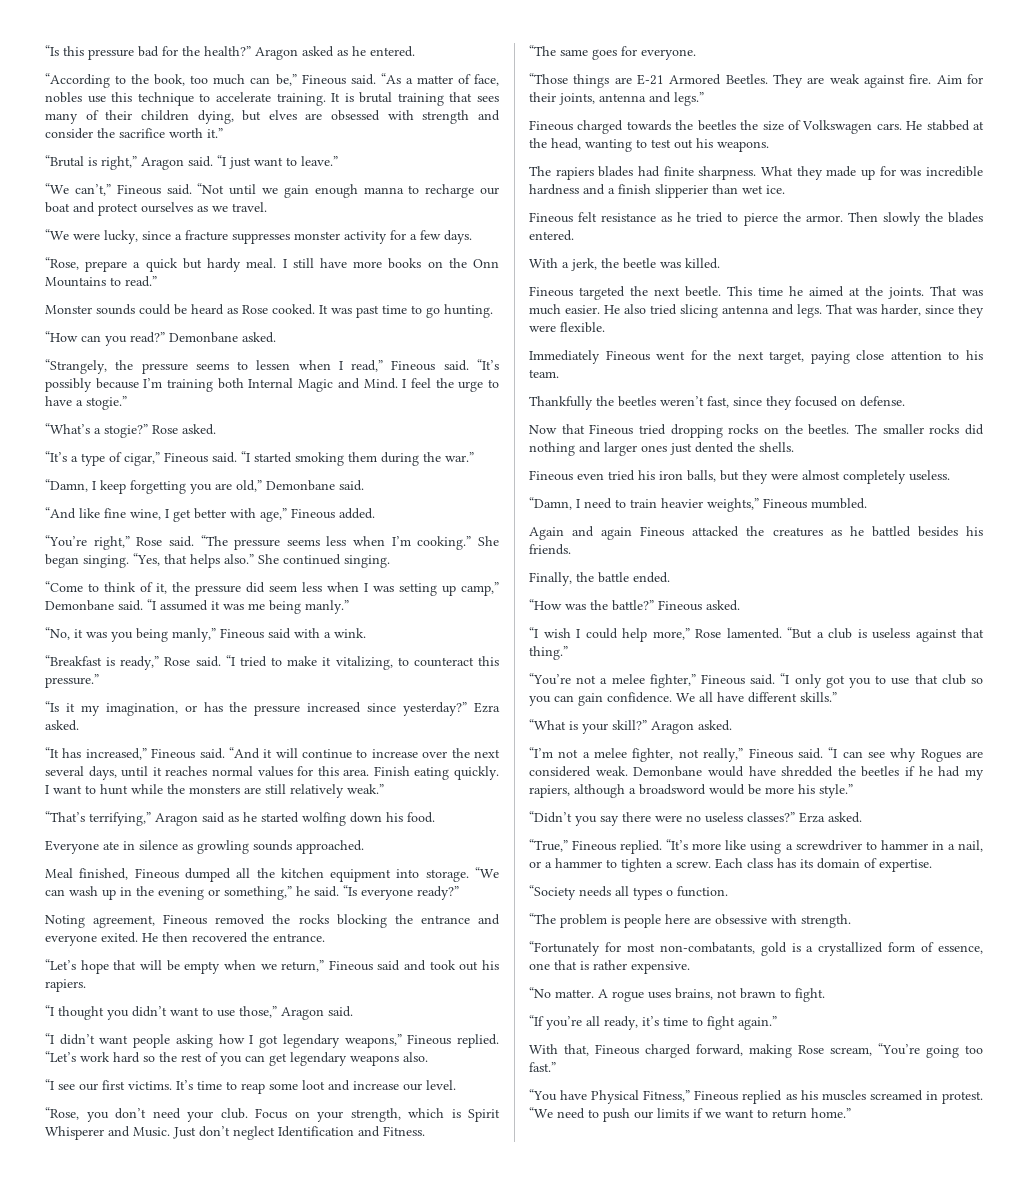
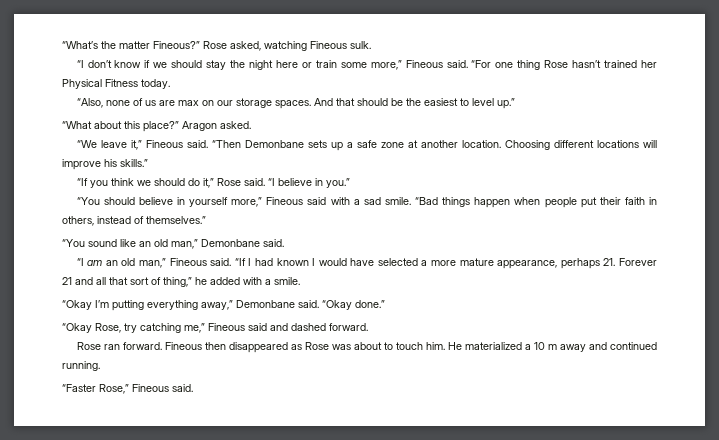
[45,45,415,60] [45,73,499,88] [45,92,499,106] [45,110,500,124] [45,128,223,139] [45,155,338,170] [45,183,499,198] [45,202,267,216] [45,229,472,244] [45,257,500,272] [45,276,157,287] [45,304,493,318] [45,331,276,346] [45,359,499,374] [45,378,499,392] [45,396,127,410] [45,423,216,438] [45,451,474,466] [45,479,364,494] [45,507,375,522] [45,535,499,550] [45,553,390,568] [45,581,499,596] [45,599,349,614] [45,627,366,642] [45,655,499,670] [45,674,99,688] [45,701,501,716] [45,720,79,731] [45,747,500,760] [45,766,499,780] [45,784,384,798] [45,811,435,826] [45,840,364,854] [45,867,500,882] [45,885,459,900] [45,914,500,928] [45,932,325,946] [45,959,500,974] [45,979,86,992] [45,1005,353,1020] [45,1033,499,1048] [45,1051,428,1066] [45,1079,456,1094] [45,1107,500,1122] [45,1126,425,1140] [529,45,696,60] [529,73,983,88] [529,92,704,106] [529,120,984,134] [529,138,769,152] [529,166,984,180] [529,184,785,198] [529,212,983,226] [529,230,574,241] [529,258,720,271] [529,286,983,300] [529,304,984,318] [529,322,605,333] [529,350,983,364] [529,369,559,378] [529,396,905,410] [529,424,984,438] [529,442,794,456] [529,470,950,484] [529,497,867,512] [529,526,983,540] [529,544,571,555] [529,572,670,586] [529,599,740,611] [529,627,984,642] [529,646,568,660] [529,673,983,688] [529,692,837,706] [529,719,732,734] [529,747,983,762] [529,766,984,780] [529,784,853,798] [529,811,862,826] [529,839,983,854] [529,858,932,872] [529,885,728,900] [529,913,851,928] [529,941,983,956] [529,960,690,974] [529,987,825,1002] [529,1015,777,1030] [529,1043,983,1058] [529,1062,556,1072] [529,1089,983,1104] [529,1107,851,1122] “Is this pressure bad for the health?” Aragon asked as he entered. // “According to the book, too much can be,” Fineous said. “As a matter of face, nobles use this technique to accelerate training. It is brutal training that sees many of their children dying, but elves are obsessed with strength and consider the sacrifice worth it.” // “Brutal is right,” Aragon said. “I just want to leave.” // “We can’t,” Fineous said. “Not until we gain enough manna to recharge our boat and protect ourselves as we travel. // “We were lucky, since a fracture suppresses monster activity for a few days. // “Rose, prepare a quick but hardy meal. I still have more books on the Onn Mountains to read.” // Monster sounds could be heard as Rose cooked. It was past time to go hunting. // “How can you read?” Demonbane asked. // “Strangely, the pressure seems to lessen when I read,” Fineous said. “It’s possibly because I’m training both Internal Magic and Mind. I feel the urge to have a stogie.” // “What’s a stogie?” Rose asked. // “It’s a type of cigar,” Fineous said. “I started smoking them during the war.” // “Damn, I keep forgetting you are old,” Demonbane said. // “And like fine wine, I get better with age,” Fineous added. // “You’re right,” Rose said. “The pressure seems less when I’m cooking.” She began singing. “Yes, that helps also.” She continued singing. // “Come to think of it, the pressure did seem less when I was setting up camp,” Demonbane said. “I assumed it was me being manly.” // “No, it was you being manly,” Fineous said with a wink. // “Breakfast is ready,” Rose said. “I tried to make it vitalizing, to counteract this pressure.” // “Is it my imagination, or has the pressure increased since yesterday?” Ezra asked. // “It has increased,” Fineous said. “And it will continue to increase over the next several days, until it reaches normal values for this area. Finish eating quickly. I want to hunt while the monsters are still relatively weak.” // “That’s terrifying,” Aragon said as he started wolfing down his food. // Everyone ate in silence as growling sounds approached. // Meal finished, Fineous dumped all the kitchen equipment into storage. “We can wash up in the evening or something,” he said. “Is everyone ready?” // Noting agreement, Fineous removed the rocks blocking the entrance and everyone exited. He then recovered the entrance. // “Let’s hope that will be empty when we return,” Fineous said and took out his rapiers. // “I thought you didn’t want to use those,” Aragon said. // “I didn’t want people asking how I got legendary weapons,” Fineous replied. “Let’s work hard so the rest of you can get legendary weapons also. // “I see our first victims. It’s time to reap some loot and increase our level. // “Rose, you don’t need your club. Focus on your strength, which is Spirit Whisperer and Music. Just don’t neglect Identification and Fitness. // “The same goes for everyone. // “Those things are E-21 Armored Beetles. They are weak against fire. Aim for their joints, antenna and legs.” // Fineous charged towards the beetles the size of Volkswagen cars. He stabbed at the head, wanting to test out his weapons. // The rapiers blades had finite sharpness. What they made up for was incredible hardness and a finish slipperier than wet ice. // Fineous felt resistance as he tried to pierce the armor. Then slowly the blades entered. // With a jerk, the beetle was killed. // Fineous targeted the next beetle. This time he aimed at the joints. That was much easier. He also tried slicing antenna and legs. That was harder, since they were flexible. // Immediately Fineous went for the next target, paying close attention to his team. // Thankfully the beetles weren’t fast, since they focused on defense. // Now that Fineous tried dropping rocks on the beetles. The smaller rocks did nothing and larger ones just dented the shells. // Fineous even tried his iron balls, but they were almost completely useless. // “Damn, I need to train heavier weights,” Fineous mumbled. // Again and again Fineous attacked the creatures as he battled besides his friends. // Finally, the battle ended. // “How was the battle?” Fineous asked. // “I wish I could help more,” Rose lamented. “But a club is useless against that thing.” // “You’re not a melee fighter,” Fineous said. “I only got you to use that club so you can gain confidence. We all have different skills.” // “What is your skill?” Aragon asked. // “I’m not a melee fighter, not really,” Fineous said. “I can see why Rogues are considered weak. Demonbane would have shredded the beetles if he had my rapiers, although a broadsword would be more his style.” // “Didn’t you say there were no useless classes?” Erza asked. // “True,” Fineous replied. “It’s more like using a screwdriver to hammer in a nail, or a hammer to tighten a screw. Each class has its domain of expertise. // “Society needs all types o function. // “The problem is people here are obsessive with strength. // “Fortunately for most non-combatants, gold is a crystallized form of essence, one that is rather expensive. // “No matter. A rogue uses brains, not brawn to fight. // “If you’re all ready, it’s time to fight again.” // With that, Fineous charged forward, making Rose scream, “You’re going too fast.” // “You have Physical Fitness,” Fineous replied as his muscles screamed in protest. “We need to push our limits if we want to return home.” -> [62,41,371,51] [76,60,658,70] [62,79,170,89] [76,98,515,109] [62,121,251,132] [76,140,658,151] [62,159,148,170] [76,178,350,188] [76,197,657,208] [62,216,206,226] [62,239,284,249] [76,258,657,269] [62,277,300,287] [62,300,385,311] [62,323,368,333] [76,342,657,353] [62,361,100,371] [62,384,193,394] “What’s the matter Fineous?” Rose asked, watching Fineous sulk. // “I don’t know if we should stay the night here or train some more,” Fineous said. “For one thing Rose hasn’t trained her Physical Fitness today. // “Also, none of us are max on our storage spaces. And that should be the easiest to level up.” // “What about this place?” Aragon asked. // “We leave it,” Fineous said. “Then Demonbane sets up a safe zone at another location. Choosing different locations will improve his skills.” // “If you think we should do it,” Rose said. “I believe in you.” // “You should believe in yourself more,” Fineous said with a sad smile. “Bad things happen when people put their faith in others, instead of themselves.” // “You sound like an old man,” Demonbane said. // “I am an old man,” Fineous said. “If I had known I would have selected a more mature appearance, perhaps 21. Forever 21 and all that sort of thing,” he added with a smile. // “Okay I’m putting everything away,” Demonbane said. “Okay done.” // “Okay Rose, try catching me,” Fineous said and dashed forward. // Rose ran forward. Fineous then disappeared as Rose was about to touch him. He materialized a 10 m away and continued running. // “Faster Rose,” Fineous said.

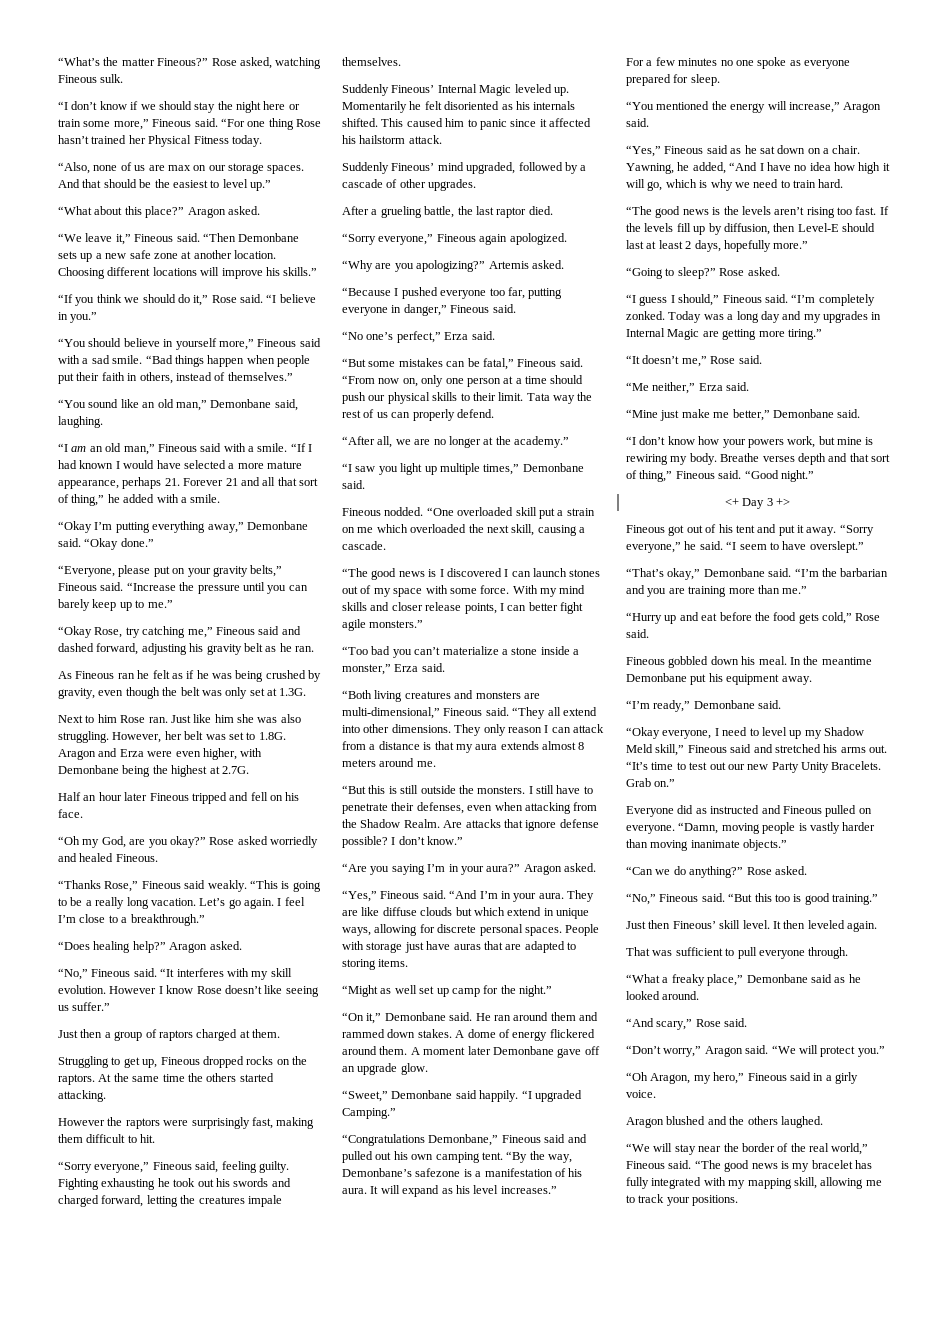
(353, 145) none -> [105,253,127,259] new
[263,239,284,247] said. -> [274,399,298,411] [58,416,103,428] said, laughing.
[210,258,232,266] said. -> [200,443,288,452] said with a smile.
(385, 304) none -> [58,565,283,577] [58,582,308,594] [58,599,173,611] // “Everyone, please put on your gravity belts,” Fineous said. “Increase the pressure until you can barely keep up to me.”
[329,323,368,331] [76,342,657,353] [62,361,100,371] [62,384,193,394] forward. // Rose ran forward. Fineous then disappeared as Rose was about to touch him. He materialized a 10 m away and continued running. // “Faster Rose,” Fineous said. -> [96,643,314,655] [58,670,322,682] [58,687,307,699] [58,714,301,723] [58,731,286,743] [58,748,263,760] [58,765,249,777] [58,792,300,804] [58,809,83,818] [58,836,318,848] [58,853,158,862] [58,880,321,892] [58,897,305,909] [58,914,205,926] [58,941,242,953] [58,968,292,980] [58,985,319,997] [58,1002,111,1011] [58,1029,280,1041] [58,1056,307,1068] [58,1073,274,1085] [58,1090,106,1102] [58,1117,315,1129] [58,1134,156,1143] [58,1161,289,1173] [58,1178,291,1190] [58,1195,282,1207] [342,57,401,66] [342,84,569,96] [342,101,576,113] [342,118,591,130] [342,135,442,144] [342,162,587,174] [342,179,477,191] [342,206,553,218] [342,233,567,245] [342,260,564,272] [342,287,563,299] [342,304,516,316] [342,331,495,343] [342,358,583,370] [342,375,584,387] [342,392,593,404] [342,409,494,421] [342,436,569,448] [342,463,584,475] [342,480,365,489] [342,507,595,519] [342,524,585,536] [342,541,386,550] [342,568,601,580] [342,585,586,597] [342,602,583,614] [342,619,424,631] [342,646,579,658] [342,663,445,675] [342,690,540,702] [342,707,597,719] [342,724,604,736] [342,741,585,753] [342,758,436,767] [342,785,593,794] [342,802,598,814] [342,819,599,831] [342,836,464,848] [342,863,596,875] [342,890,594,902] [342,907,589,919] [342,924,600,936] [342,941,576,953] [342,959,409,970] [342,985,552,997] [342,1012,598,1024] [342,1029,595,1041] [342,1046,600,1058] [342,1063,428,1075] [342,1090,582,1102] [342,1108,396,1119] [342,1134,587,1146] [342,1151,572,1163] [342,1168,583,1177] [342,1185,557,1197] [626,57,850,69] [626,74,720,86] [626,101,882,113] [626,118,649,127] [626,145,861,157] [626,162,890,174] [626,179,844,191] [626,206,889,218] [626,223,875,235] [626,240,809,252] [626,267,780,279] [626,294,875,306] [626,311,882,323] [626,328,822,340] [626,355,762,367] [626,382,750,394] [626,409,861,421] [626,436,874,448] [626,453,890,465] [626,470,814,482] [724,498,791,509] [626,524,874,536] [626,541,864,553] [626,568,889,580] [626,585,808,597] [626,612,881,624] [626,629,649,638] [626,656,872,668] [626,673,812,685] [626,700,782,712] [626,727,864,739] [626,744,887,756] [626,761,882,773] [626,778,676,787] [626,805,872,817] [626,822,876,834] [626,839,788,851] [626,866,807,878] [626,893,878,905] [626,920,877,932] [626,947,849,959] [626,974,861,986] [626,991,700,1000] [626,1018,748,1030] [626,1045,885,1057] [626,1072,858,1084] [626,1090,656,1098] [626,1116,823,1128] [626,1143,869,1155] [626,1160,872,1172] [626,1177,882,1189] [626,1194,739,1206] forward, adjusting his gravity belt as he ran. // As Fineous ran he felt as if he was being crushed by gravity, even though the belt was only set at 1.3G. // Next to him Rose ran. Just like him she was also struggling. However, her belt was set to 1.8G. Aragon and Erza were even higher, with Demonbane being the highest at 2.7G. // Half an hour later Fineous tripped and fell on his face. // “Oh my God, are you okay?” Rose asked worriedly and healed Fineous. // “Thanks Rose,” Fineous said weakly. “This is going to be a really long vacation. Let’s go again. I feel I’m close to a breakthrough.” // “Does healing help?” Aragon asked. // “No,” Fineous said. “It interferes with my skill evolution. However I know Rose doesn’t like seeing us suffer.” // Just then a group of raptors charged at them. // Struggling to get up, Fineous dropped rocks on the raptors. At the same time the others started attacking. // However the raptors were surprisingly fast, making them difficult to hit. // “Sorry everyone,” Fineous said, feeling guilty. Fighting exhausting he took out his swords and charged forward, letting the creatures impale themselves. // Suddenly Fineous’ Internal Magic leveled up. Momentarily he felt disoriented as his internals shifted. This caused him to panic since it affected his hailstorm attack. // Suddenly Fineous’ mind upgraded, followed by a cascade of other upgrades. // After a grueling battle, the last raptor died. // “Sorry everyone,” Fineous again apologized. // “Why are you apologizing?” Artemis asked. // “Because I pushed everyone too far, putting everyone in danger,” Fineous said. // “No one’s perfect,” Erza said. // “But some mistakes can be fatal,” Fineous said. “From now on, only one person at a time should push our physical skills to their limit. Tata way the rest of us can properly defend. // “After all, we are no longer at the academy.” // “I saw you light up multiple times,” Demonbane said. // Fineous nodded. “One overloaded skill put a strain on me which overloaded the next skill, causing a cascade. // “The good news is I discovered I can launch stones out of my space with some force. With my mind skills and closer release points, I can better fight agile monsters.” // “Too bad you can’t materialize a stone inside a monster,” Erza said. // “Both living creatures and monsters are multi-dimensional,” Fineous said. “They all extend into other dimensions. They only reason I can attack from a distance is that my aura extends almost 8 meters around me. // “But this is still outside the monsters. I still have to penetrate their defenses, even when attacking from the Shadow Realm. Are attacks that ignore defense possible? I don’t know.” // “Are you saying I’m in your aura?” Aragon asked. // “Yes,” Fineous said. “And I’m in your aura. They are like diffuse clouds but which extend in unique ways, allowing for discrete personal spaces. People with storage just have auras that are adapted to storing items. // “Might as well set up camp for the night.” // “On it,” Demonbane said. He ran around them and rammed down stakes. A dome of energy flickered around them. A moment later Demonbane gave off an upgrade glow. // “Sweet,” Demonbane said happily. “I upgraded Camping.” // “Congratulations Demonbane,” Fineous said and pulled out his own camping tent. “By the way, Demonbane’s safezone is a manifestation of his aura. It will expand as his level increases.” // For a few minutes no one spoke as everyone prepared for sleep. // “You mentioned the energy will increase,” Aragon said. // “Yes,” Fineous said as he sat down on a chair. Yawning, he added, “And I have no idea how high it will go, which is why we need to train hard. // “The good news is the levels aren’t rising too fast. If the levels fill up by diffusion, then Level-E should last at least 2 days, hopefully more.” // “Going to sleep?” Rose asked. // “I guess I should,” Fineous said. “I’m completely zonked. Today was a long day and my upgrades in Internal Magic are getting more tiring.” // “It doesn’t me,” Rose said. // “Me neither,” Erza said. // “Mine just make me better,” Demonbane said. // “I don’t know how your powers work, but mine is rewiring my body. Breathe verses depth and that sort of thing,” Fineous said. “Good night.” // <+ Day 3 +> // Fineous got out of his tent and put it away. “Sorry everyone,” he said. “I seem to have overslept.” // “That’s okay,” Demonbane said. “I’m the barbarian and you are training more than me.” // “Hurry up and eat before the food gets cold,” Rose said. // Fineous gobbled down his meal. In the meantime Demonbane put his equipment away. // “I’m ready,” Demonbane said. // “Okay everyone, I need to level up my Shadow Meld skill,” Fineous said and stretched his arms out. “It’s time to test out our new Party Unity Bracelets. Grab on.” // Everyone did as instructed and Fineous pulled on everyone. “Damn, moving people is vastly harder than moving inanimate objects.” // “Can we do anything?” Rose asked. // “No,” Fineous said. “But this too is good training.” // Just then Fineous’ skill level. It then leveled again. // That was sufficient to pull everyone through. // “What a freaky place,” Demonbane said as he looked around. // “And scary,” Rose said. // “Don’t worry,” Aragon said. “We will protect you.” // “Oh Aragon, my hero,” Fineous said in a girly voice. // Aragon blushed and the others laughed. // “We will stay near the border of the real world,” Fineous said. “The good news is my bracelet has fully integrated with my mapping skill, allowing me to track your positions.

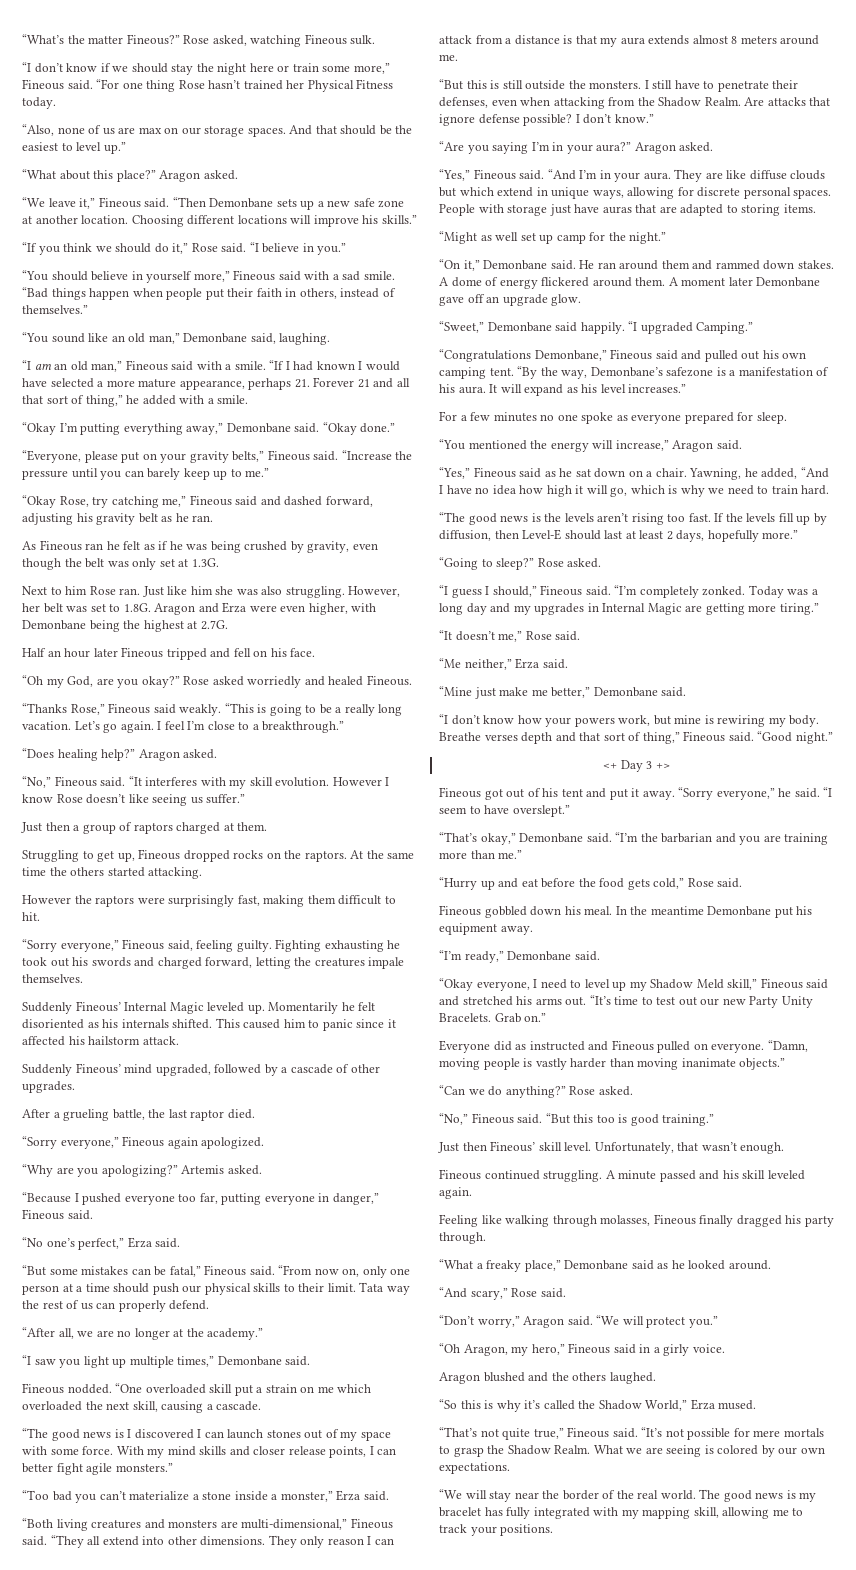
[772,920,877,932] [626,947,805,959] It then leveled again. // That was sufficient to pull everyone -> [594,1142,785,1154] [439,1169,805,1182] [439,1187,472,1199] [439,1214,834,1227] Unfortunately, that wasn’t enough. // Fineous continued struggling. A minute passed and his skill leveled again. // Feeling like walking through molasses, Fineous finally dragged his party
(823, 1122) none -> [439,1399,757,1412] [439,1427,824,1440] [439,1445,825,1457] [439,1462,510,1474] // “So this is why it’s called the Shadow World,” Erza mused. // “That’s not quite true,” Fineous said. “It’s not possible for mere mortals to grasp the Shadow Realm. What we are seeing is colored by our own expectations.
[831,1143,869,1155] [626,1160,721,1169] world,” Fineous said. “The -> [660,1489,721,1500] world. The

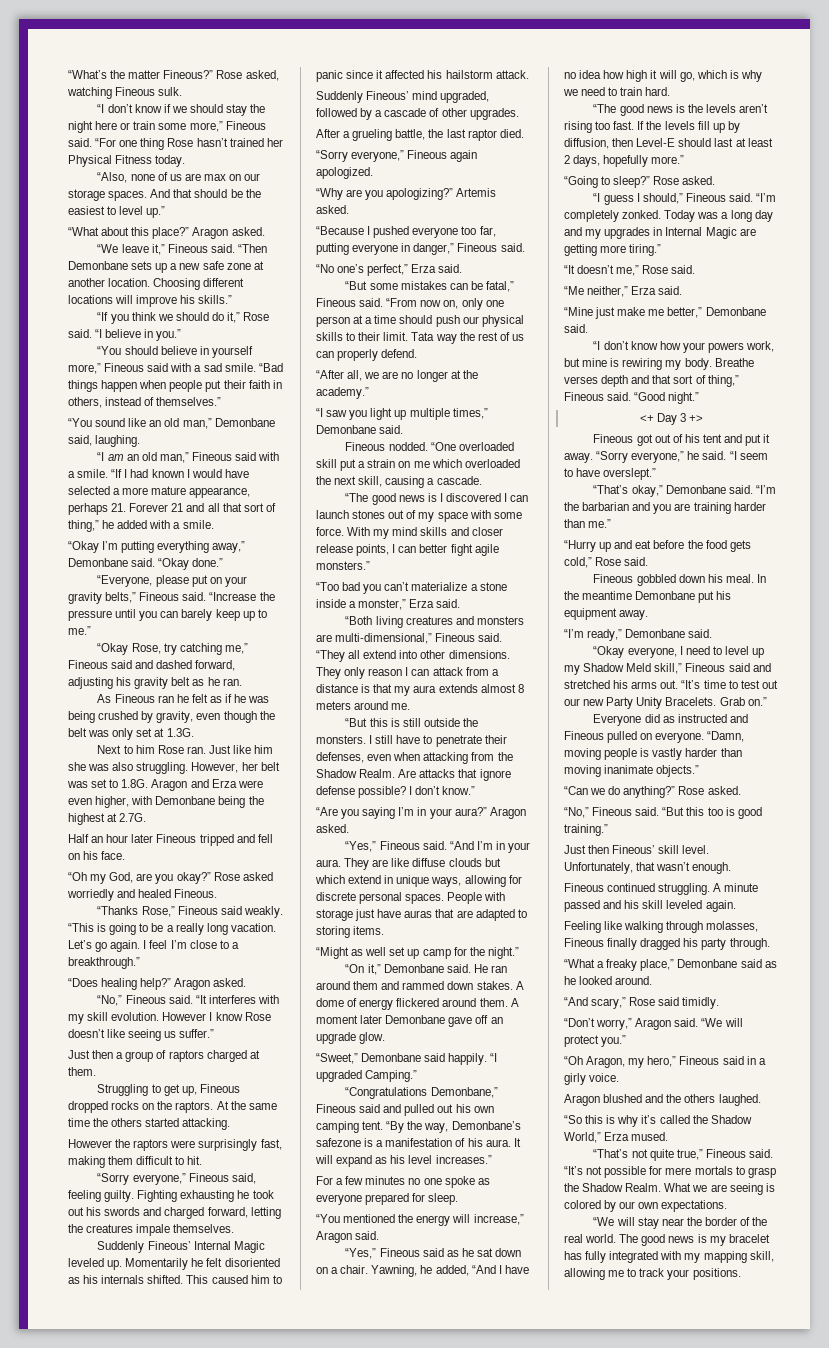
[439,852,467,859] more -> [733,502,766,511] harder
[540,1288,566,1298] said. -> [658,997,720,1009] said timidly.

